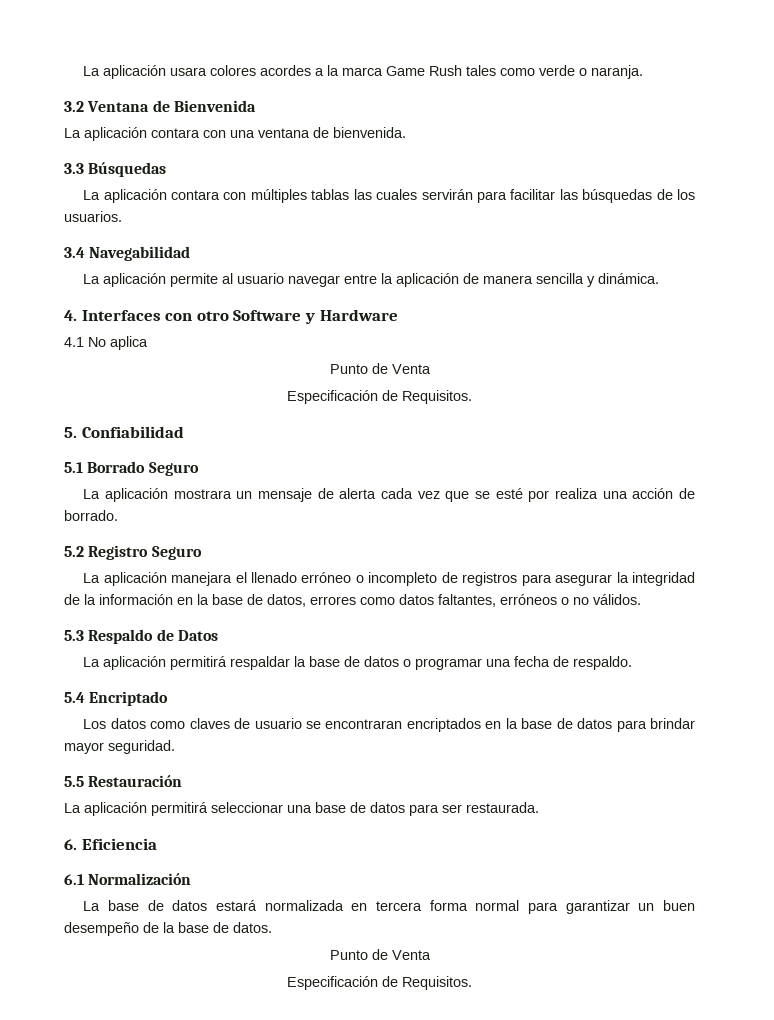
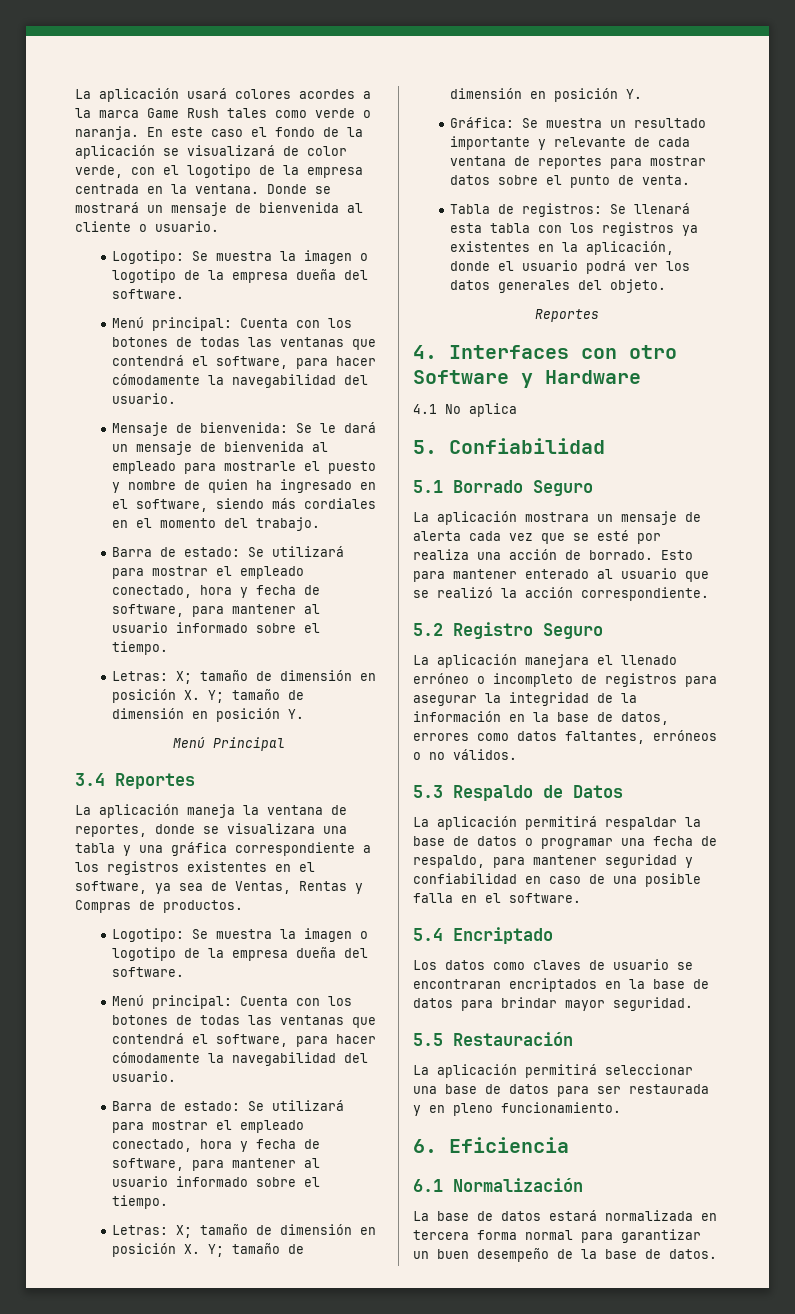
[83,65,208,79] La aplicación usara -> [75,88,227,102] La aplicación usará
[64,100,256,112] [64,127,406,141] [64,162,167,177] [83,189,696,203] [64,211,122,222] [64,246,191,261] [83,273,660,287] // 3.2 Ventana de Bienvenida // La aplicación contara con una ventana de bienvenida. // 3.3 Búsquedas // La aplicación contara con múltiples tablas las cuales servirán para facilitar las búsquedas de los usuarios. // 3.4 Navegabilidad // La aplicación permite al usuario navegar entre la aplicación de manera sencilla y dinámica. -> [147,127,363,137] [75,145,347,159] [75,164,363,178] [75,184,331,194] [75,202,363,216] [75,221,219,232] [112,250,369,264] [112,269,369,283] [112,289,185,299] [112,317,353,331] [112,337,377,350] [112,355,377,369] [112,374,369,388] [112,393,177,404] [112,422,377,436] [112,441,329,455] [112,461,377,474] [112,479,377,493] [112,498,377,512] [112,517,321,531] [112,546,345,557] [112,566,305,579] [112,585,321,598] [112,604,321,617] [112,622,321,633] [112,641,169,655] [112,670,377,684] [112,689,305,703] [112,708,305,722] [172,737,285,751] [75,773,195,789] [75,804,347,818] [75,823,347,837] [75,842,371,856] [75,861,315,875] [75,881,363,894] [75,900,243,913] [112,928,369,942] [112,947,369,961] [112,967,185,977] [112,995,353,1009] [112,1015,377,1028] [112,1033,377,1047] [112,1052,369,1066] [112,1071,177,1082] [112,1100,345,1111] [112,1120,305,1133] [112,1139,321,1152] [112,1158,321,1171] [112,1176,321,1187] [112,1195,169,1209] [112,1224,377,1238] [112,1243,305,1257] [450,88,643,102] [450,117,707,128] [450,136,691,150] [450,156,707,169] [450,175,691,188] [450,203,691,217] [450,222,699,236] [450,241,675,255] [450,260,691,274] [450,279,667,293] [534,309,599,322] En este caso el fondo de la aplicación se visualizará de color verde, con el logotipo de la empresa centrada en la ventana. Donde se mostrará un mensaje de bienvenida al cliente o usuario. // Logotipo: Se muestra la imagen o logotipo de la empresa dueña del software. // Menú principal: Cuenta con los botones de todas las ventanas que contendrá el software, para hacer cómodamente la navegabilidad del usuario. // Mensaje de bienvenida: Se le dará un mensaje de bienvenida al empleado para mostrarle el puesto y nombre de quien ha ingresado en el software, siendo más cordiales en el momento del trabajo. // Barra de estado: Se utilizará para mostrar el empleado conectado, hora y fecha de software, para mantener al usuario informado sobre el tiempo. // Letras: X; tamaño de dimensión en posición X. Y; tamaño de dimensión en posición Y. // Menú Principal // 3.4 Reportes // La aplicación maneja la ventana de reportes, donde se visualizara una tabla y una gráfica correspondiente a los registros existentes en el software, ya sea de Ventas, Rentas y Compras de productos. // Logotipo: Se muestra la imagen o logotipo de la empresa dueña del software. // Menú principal: Cuenta con los botones de todas las ventanas que contendrá el software, para hacer cómodamente la navegabilidad del usuario. // Barra de estado: Se utilizará para mostrar el empleado conectado, hora y fecha de software, para mantener al usuario informado sobre el tiempo. // Letras: X; tamaño de dimensión en posición X. Y; tamaño de dimensión en posición Y. // Gráfica: Se muestra un resultado importante y relevante de cada ventana de reportes para mostrar datos sobre el punto de venta. // Tabla de registros: Se llenará esta tabla con los registros ya existentes en la aplicación, donde el usuario podrá ver los datos generales del objeto. // Reportes
[329,363,431,374] [287,390,472,404] // Punto de Venta // Especificación de Requisitos. -> (517, 410) none
(118, 515) none -> [661,550,693,560] [413,568,709,582] [413,587,709,601] Esto para mantener enterado al usuario que se realizó la acción correspondiente.
[573,656,633,670] respaldo. -> [413,854,693,868] [413,873,701,887] [413,893,581,903] respaldo, para mantener seguridad y confiabilidad en caso de una posible falla en el software.
[466,802,539,813] restaurada. -> [629,1084,709,1094] [413,1102,621,1116] restaurada y en pleno funcionamiento.
[329,949,431,960] [287,976,472,990] // Punto de Venta // Especificación de Requisitos. -> (717, 1254) none

